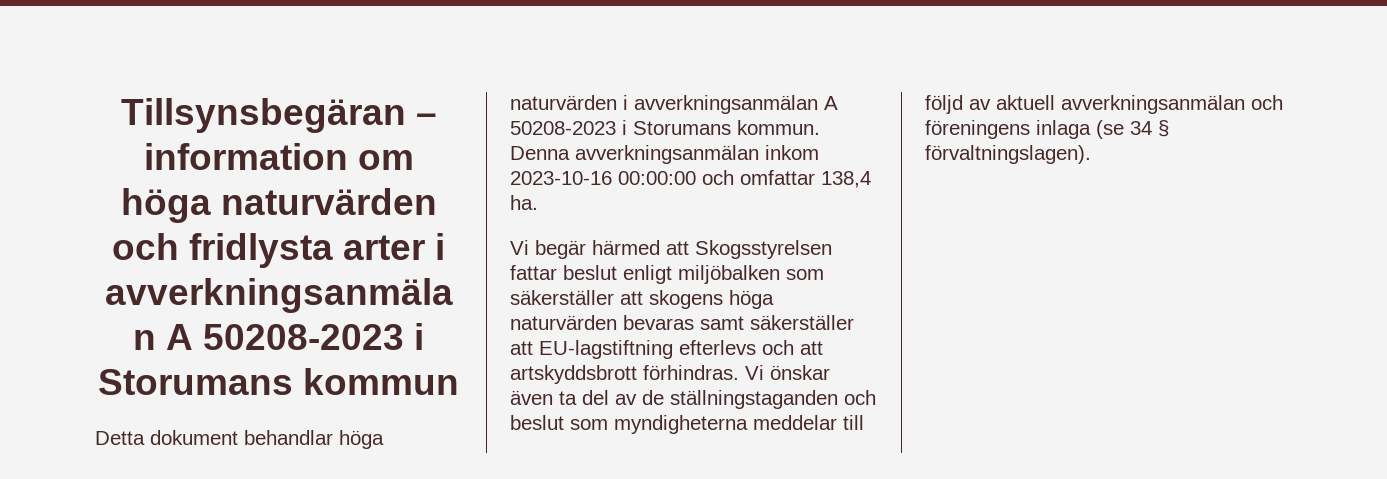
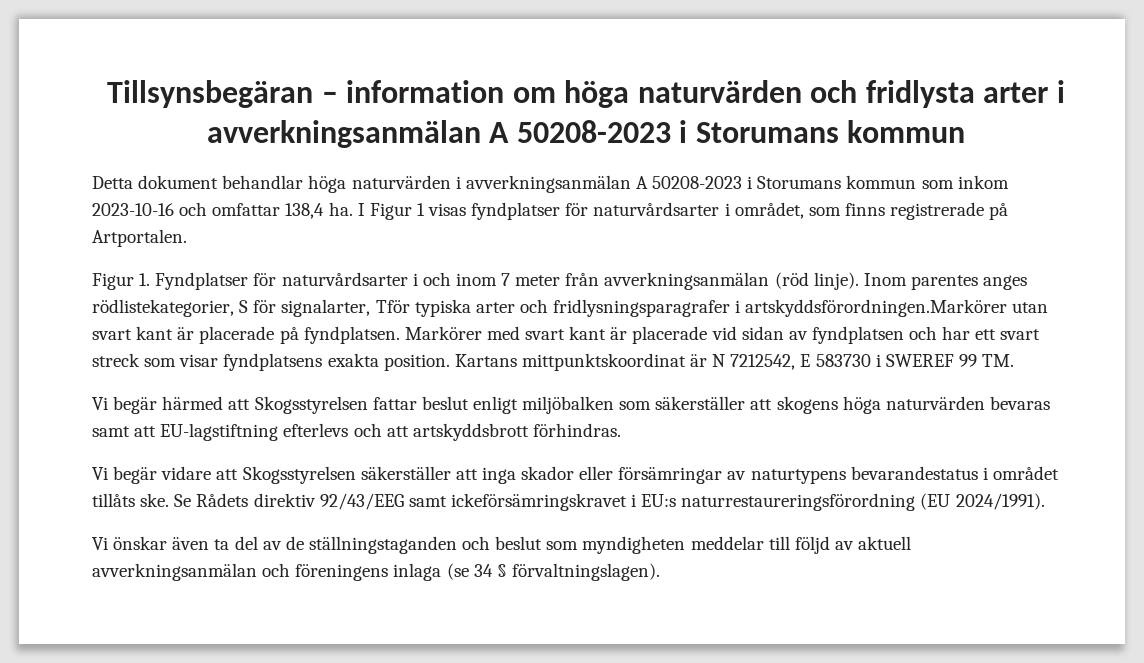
[737,120,820,135] [510,145,759,164] kommun. Denna avverkningsanmälan -> [846,175,954,189] kommun som
[618,171,696,185] 00:00:00 -> (174, 209) none
(538, 202) none -> [357,202,1009,220] [92,229,187,247] [92,272,1028,290] [92,299,1049,317] [92,326,1041,344] [92,353,1015,371] I Figur 1 visas fyndplatser för naturvårdsarter i området, som finns registrerade på Artportalen. // Figur 1. Fyndplatser för naturvårdsarter i och inom 7 meter från avverkningsanmälan (röd linje). Inom parentes anges rödlistekategorier, S för signalarter, Tför typiska arter och fridlysningsparagrafer i artskyddsförordningen.Markörer utan svart kant är placerade på fyndplatsen. Markörer med svart kant är placerade vid sidan av fyndplatsen och har ett svart streck som visar fyndplatsens exakta position. Kartans mittpunktskoordinat är N 7212542, E 583730 i SWEREF 99 TM.
[750,315,854,330] säkerställer -> (130, 431) none
(739, 372) none -> [92,466,1059,484] [92,493,1045,511] // Vi begär vidare att Skogsstyrelsen säkerställer att inga skador eller försämringar av naturtypens bevarandestatus i området tillåts ske. Se Rådets direktiv 92/43/EEG samt ickeförsämringskravet i EU:s naturrestaureringsförordning (EU 2024/1991). //
[614,415,748,434] myndigheterna -> [582,536,686,554] myndigheten

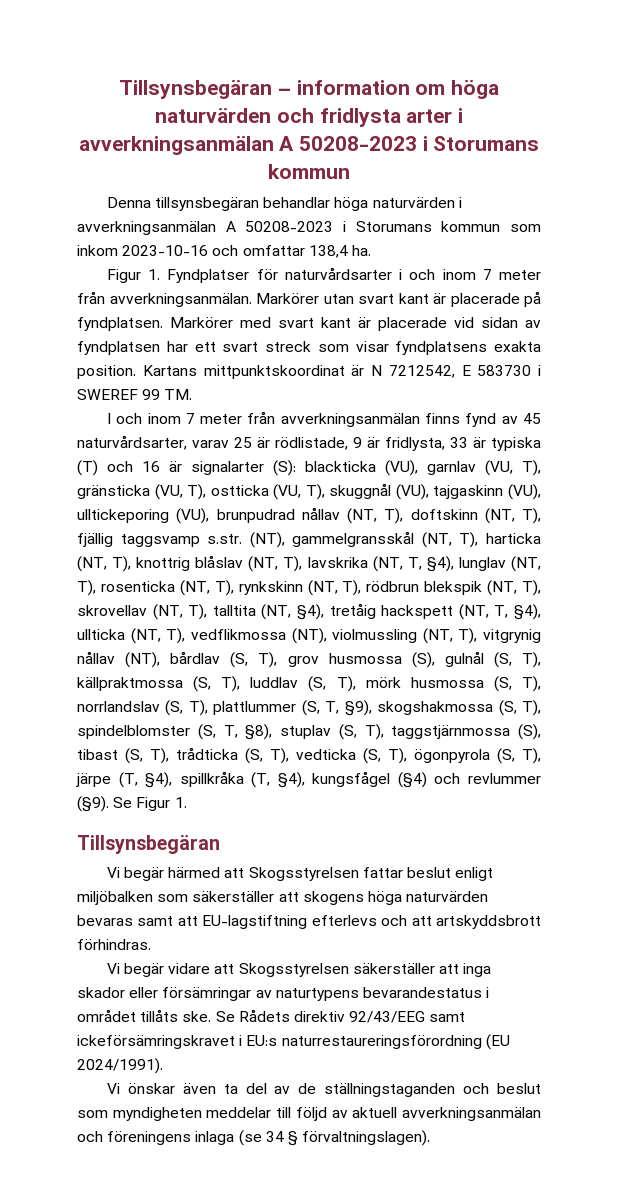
[92,175,219,189] Detta dokument -> [106,197,260,211] Denna tillsynsbegäran
[357,202,1009,220] [92,229,187,247] I Figur 1 visas fyndplatser för naturvårdsarter i området, som finns registrerade på Artportalen. -> (371, 250) none
[604,272,1028,290] [92,299,1008,317] avverkningsanmälan (röd linje). Inom parentes anges rödlistekategorier, S för signalarter, Tför typiska arter och fridlysningsparagrafer i artskyddsförordningen.Markörer -> [109,293,319,307] avverkningsanmälan. Markörer
[909,326,938,340] och -> (160, 348) none
(1015, 360) none -> [106,411,541,427] [77,435,541,451] [77,460,541,476] [77,483,541,500] [77,507,541,524] [77,531,541,548] [77,555,541,572] [77,580,541,596] [77,603,541,620] [77,628,541,644] [77,651,541,668] [77,676,541,692] [77,700,541,716] [77,724,541,740] [77,747,541,764] [76,771,541,788] [77,796,187,812] [77,835,220,854] // I och inom 7 meter från avverkningsanmälan finns fynd av 45 naturvårdsarter, varav 25 är rödlistade, 9 är fridlysta, 33 är typiska (T) och 16 är signalarter (S): blackticka (VU), garnlav (VU, T), gränsticka (VU, T), ostticka (VU, T), skuggnål (VU), tajgaskinn (VU), ulltickeporing (VU), brunpudrad nållav (NT, T), doftskinn (NT, T), fjällig taggsvamp s.str. (NT), gammelgransskål (NT, T), harticka (NT, T), knottrig blåslav (NT, T), lavskrika (NT, T, §4), lunglav (NT, T), rosenticka (NT, T), rynkskinn (NT, T), rödbrun blekspik (NT, T), skrovellav (NT, T), talltita (NT, §4), tretåig hackspett (NT, T, §4), ullticka (NT, T), vedflikmossa (NT), violmussling (NT, T), vitgrynig nållav (NT), bårdlav (S, T), grov husmossa (S), gulnål (S, T), källpraktmossa (S, T), luddlav (S, T), mörk husmossa (S, T), norrlandslav (S, T), plattlummer (S, T, §9), skogshakmossa (S, T), spindelblomster (S, T, §8), stuplav (S, T), taggstjärnmossa (S), tibast (S, T), trådticka (S, T), vedticka (S, T), ögonpyrola (S, T), järpe (T, §4), spillkråka (T, §4), kungsfågel (§4) och revlummer (§9). Se Figur 1. // Tillsynsbegäran

